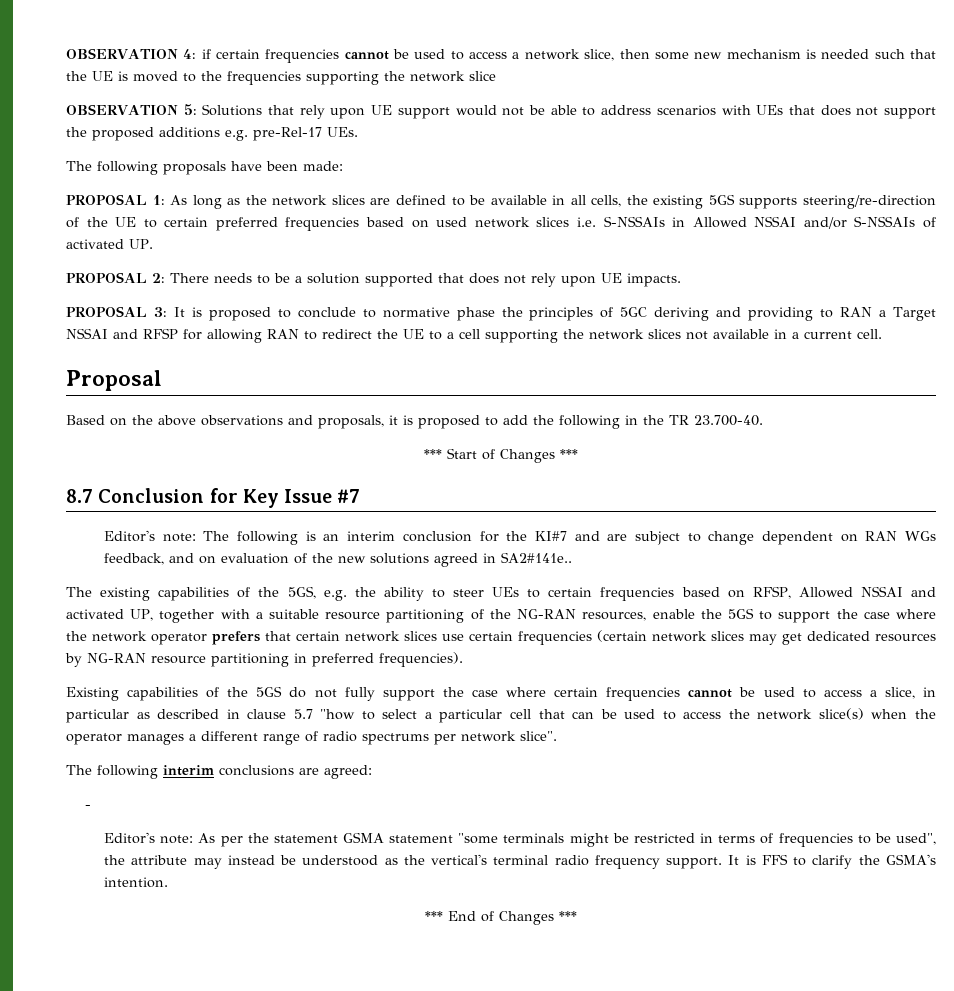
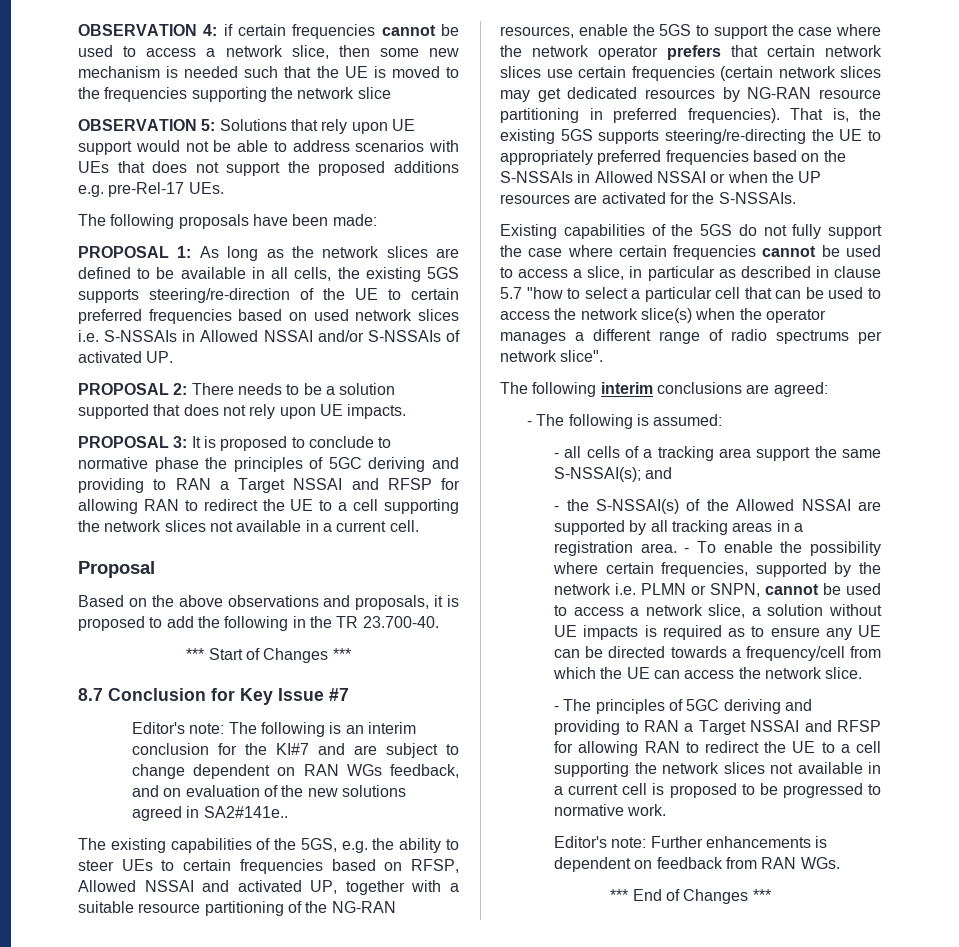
(463, 659) none -> [790,108,881,122] [500,129,881,144] [500,150,846,165] [500,171,822,183] [500,192,796,204] That is, the existing 5GS supports steering/re-directing the UE to appropriately preferred frequencies based on the S-NSSAIs in Allowed NSSAI or when the UP resources are activated for the S-NSSAIs.
[104,832,936,847] [104,854,937,869] [104,877,169,888] // Editor's note: As per the statement GSMA statement "some terminals might be restricted in terms of frequencies to be used", the attribute may instead be understood as the vertical's terminal radio frequency support. It is FFS to clarify the GSMA's intention. -> [536,414,723,429] [554,446,881,461] [554,467,673,482] [554,499,881,514] [554,520,804,535] [554,541,882,556] [553,562,881,577] [554,583,881,597] [554,604,882,618] [554,625,881,640] [554,646,881,661] [553,667,863,679] [554,699,813,714] [554,720,881,735] [554,741,882,756] [554,762,881,777] [554,783,881,798] [554,804,667,816] [554,836,828,848] [554,857,840,872] The following is assumed: // - all cells of a tracking area support the same S-NSSAI(s); and // - the S-NSSAI(s) of the Allowed NSSAI are supported by all tracking areas in a registration area. - To enable the possibility where certain frequencies, supported by the network i.e. PLMN or SNPN, cannot be used to access a network slice, a solution without UE impacts is required as to ensure any UE can be directed towards a frequency/cell from which the UE can access the network slice. // - The principles of 5GC deriving and providing to RAN a Target NSSAI and RFSP for allowing RAN to redirect the UE to a cell supporting the network slices not available in a current cell is proposed to be progressed to normative work. // Editor's note: Further enhancements is dependent on feedback from RAN WGs.

